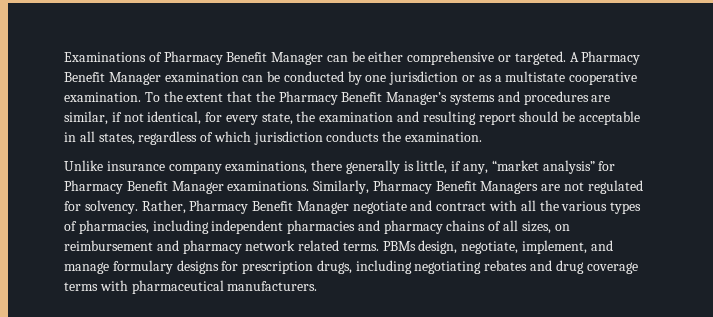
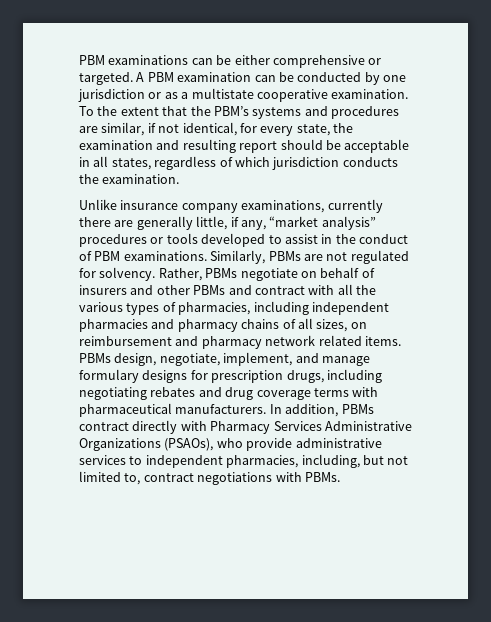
[64,51,324,65] Examinations of Pharmacy Benefit Manager -> [79,55,189,65] PBM examinations
[581,51,641,65] [64,72,161,85] Pharmacy Benefit Manager -> [147,72,174,82] PBM
[278,91,448,105] Pharmacy Benefit Manager’s -> [213,106,249,116] PBM’s
[311,160,414,174] there generally is -> [327,199,383,213] [79,216,193,230] currently there are generally
[598,161,616,171] [64,180,539,194] for Pharmacy Benefit Manager examinations. Similarly, Pharmacy Benefit Managers -> [79,233,408,247] [79,250,301,264] procedures or tools developed to assist in the conduct of PBM examinations. Similarly, PBMs
[189,200,407,214] Pharmacy Benefit Manager negotiate -> [205,267,375,281] [79,285,226,295] PBMs negotiate on behalf of insurers and other PBMs
[342,242,379,251] terms. -> [364,336,401,346] items.
(318, 286) none -> [269,404,374,417] [79,420,412,434] [79,438,382,451] [79,454,409,468] [79,471,340,485] In addition, PBMs contract directly with Pharmacy Services Administrative Organizations (PSAOs), who provide administrative services to independent pharmacies, including, but not limited to, contract negotiations with PBMs.

